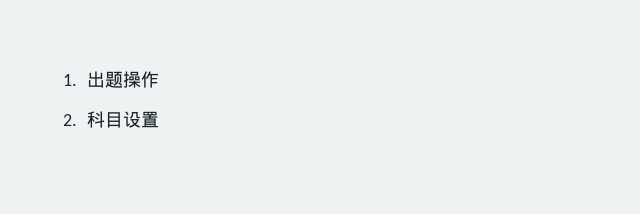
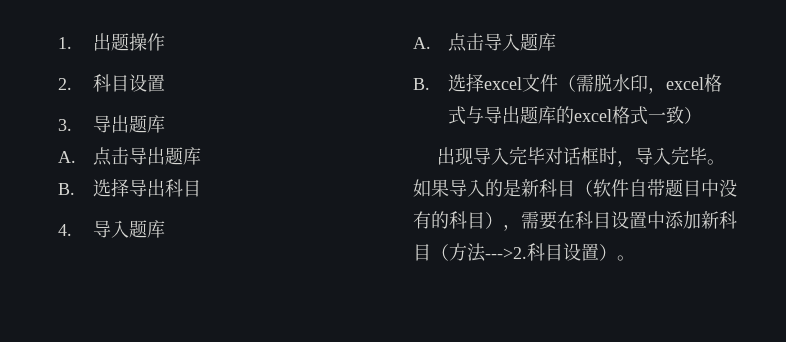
(159, 119) none -> [58,115,166,133] [58,147,202,166] [58,178,202,197] [58,220,166,238] [413,33,557,52] [413,73,723,94] [448,106,703,125] [436,146,725,167] [413,179,737,197] [413,211,737,231] [413,243,635,262] // 3.导出题库 // A.点击导出题库 // B.选择导出科目 // 4.导入题库 // A.点击导入题库 // B.选择excel文件（需脱水印，excel格式与导出题库的excel格式一致） // 出现导入完毕对话框时，导入完毕。如果导入的是新科目（软件自带题目中没有的科目），需要在科目设置中添加新科目（方法--->2.科目设置）。

